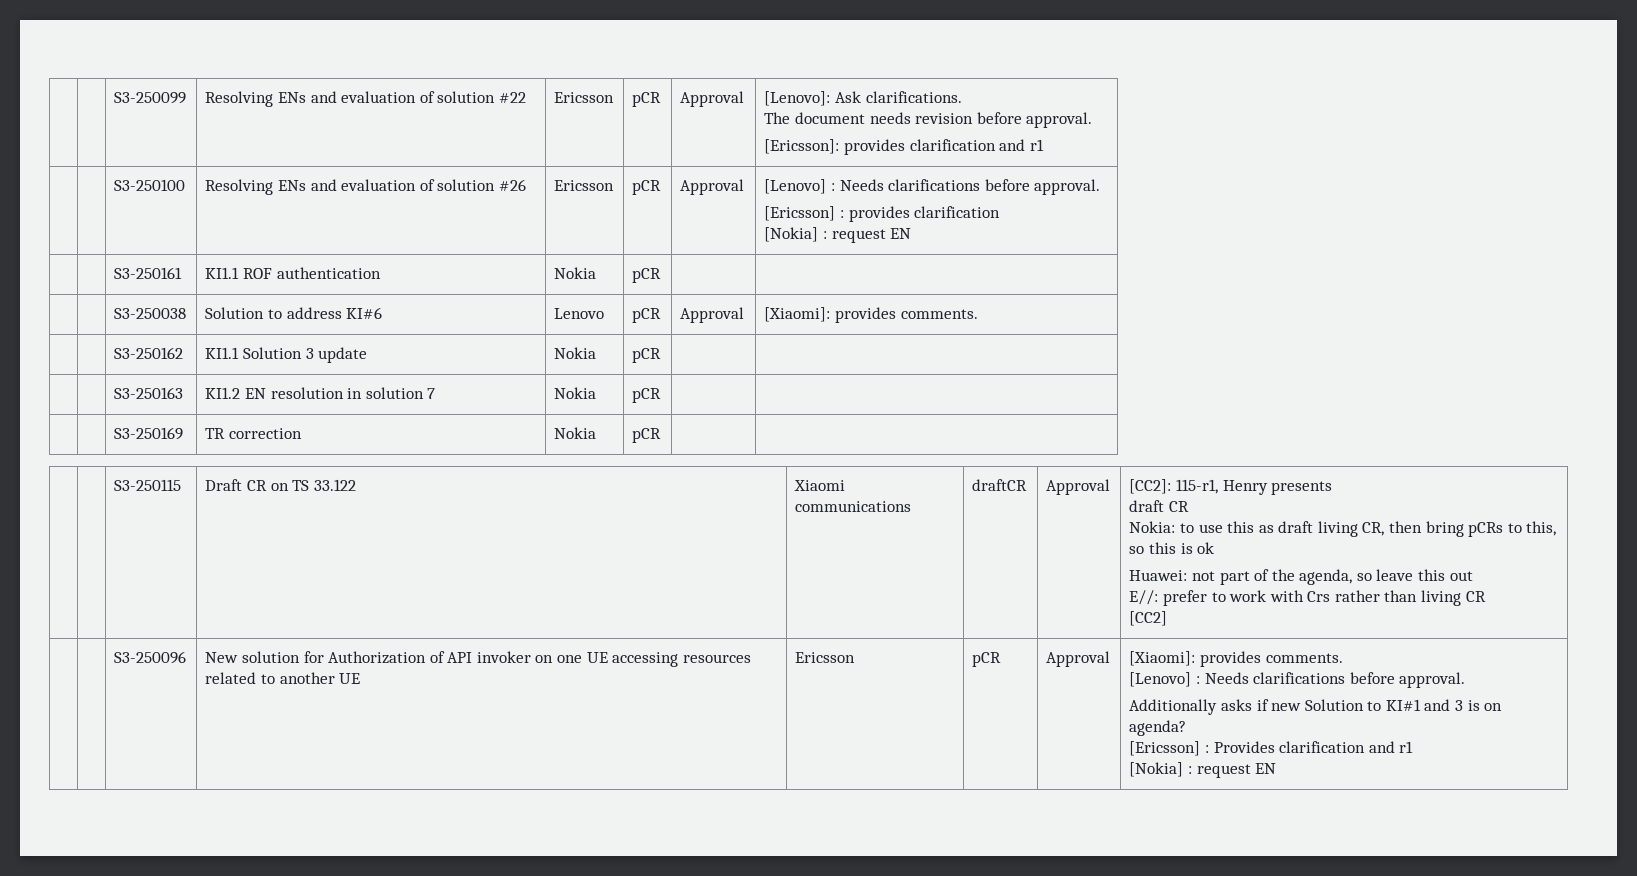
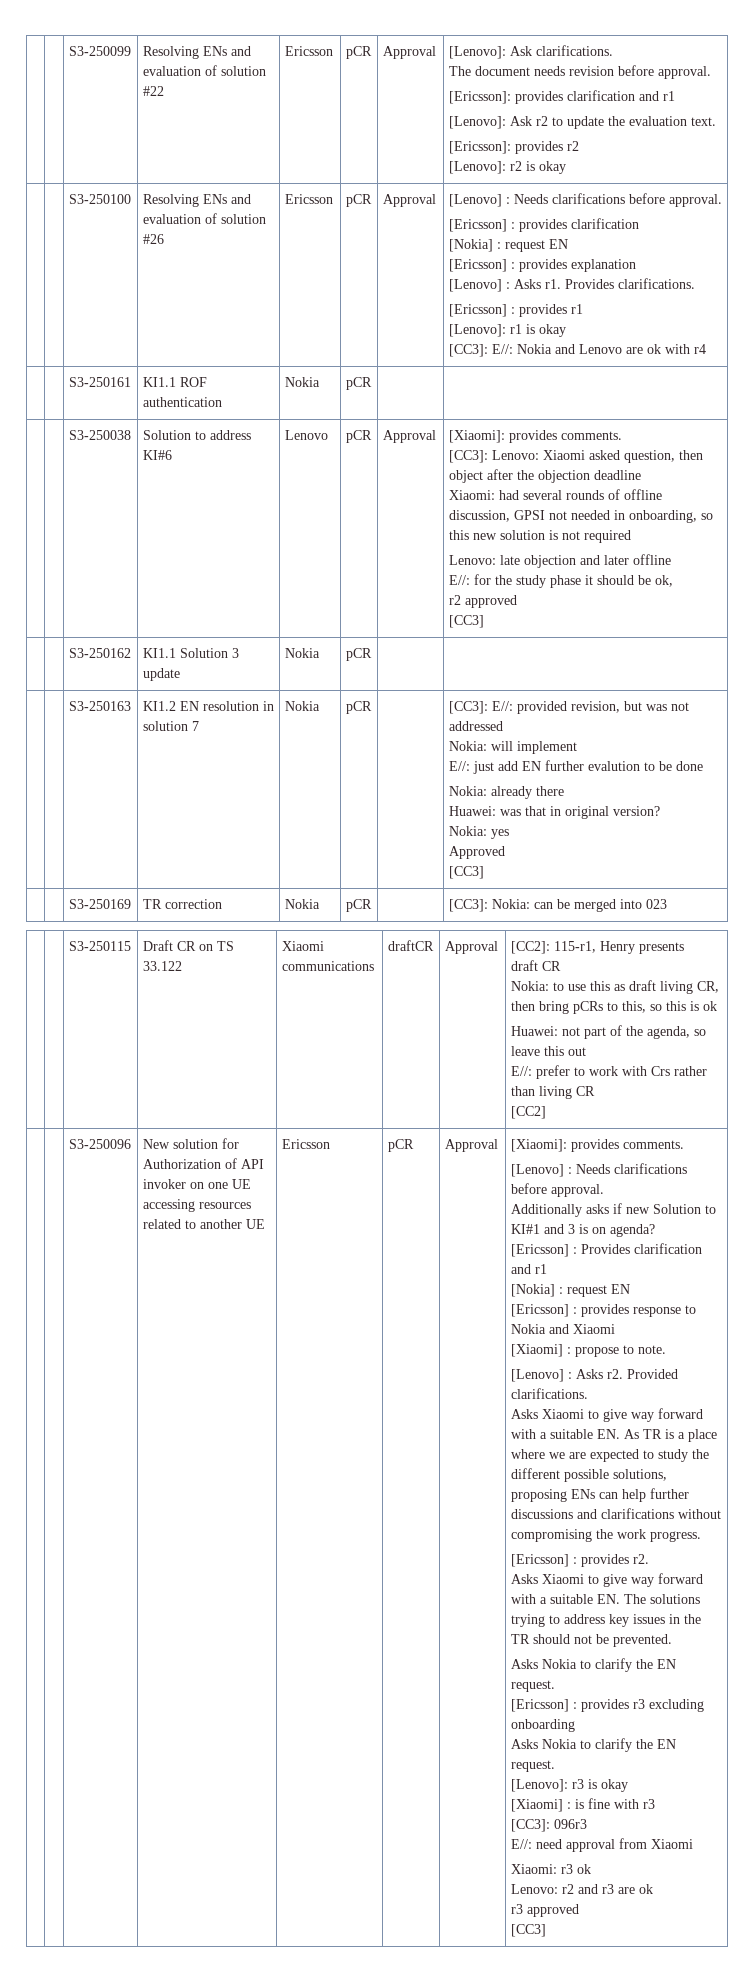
(1044, 145) none -> [448,116,716,129] [448,141,579,154] [448,161,566,174] // [Lenovo]: Ask r2 to update the evaluation text. // [Ericsson]: provides r2 // [Lenovo]: r2 is okay
(912, 233) none -> [448,259,636,272] [448,278,695,292] [448,304,583,317] [448,324,566,337] [448,344,706,357] // [Ericsson] : provides explanation // [Lenovo] : Asks r1. Provides clarifications. // [Ericsson] : provides r1 // [Lenovo]: r1 is okay // [CC3]: E//: Nokia and Lenovo are ok with r4
(978, 314) none -> [448,450,703,463] [448,469,641,483] [448,489,662,500] [448,510,713,523] [448,530,631,543] [448,554,671,568] [448,574,673,588] [448,595,517,608] [448,615,484,628] // [CC3]: Lenovo: Xiaomi asked question, then object after the objection deadline // Xiaomi: had several rounds of offline discussion, GPSI not needed in onboarding, so this new solution is not required // Lenovo: late objection and later offline // E//: for the study phase it should be ok, // r2 approved // [CC3]
(662, 395) none -> [448,701,689,714] [448,721,503,731] [448,741,577,754] [448,760,703,774] [448,786,564,799] [448,806,660,819] [448,826,509,839] [448,846,505,859] [448,866,484,879] [CC3]: E//: provided revision, but was not addressed // Nokia: will implement // E//: just add EN further evalution to be done // Nokia: already there // Huawei: was that in original version? // Nokia: yes // Approved // [CC3]
(662, 435) none -> [448,899,667,912] [CC3]: Nokia: can be merged into 023
(1277, 768) none -> [510,1304,696,1317] [510,1324,615,1334] [510,1344,666,1357] [510,1369,678,1382] [510,1388,588,1399] [510,1408,703,1422] [510,1429,717,1442] [510,1449,709,1462] [510,1468,667,1482] [510,1488,689,1502] [510,1508,721,1519] [510,1529,701,1542] [510,1554,649,1567] [510,1573,703,1587] [510,1594,700,1604] [510,1614,701,1627] [510,1634,672,1647] [510,1658,676,1672] [510,1680,555,1692] [510,1699,704,1712] [510,1719,575,1732] [510,1738,676,1752] [510,1760,555,1772] [510,1779,628,1792] [510,1798,655,1812] [510,1819,587,1832] [510,1838,693,1852] [510,1864,591,1874] [510,1884,653,1894] [510,1904,579,1917] [510,1924,546,1937] // [Ericsson] : provides response to Nokia and Xiaomi // [Xiaomi] : propose to note. // [Lenovo] : Asks r2. Provided clarifications. // Asks Xiaomi to give way forward with a suitable EN. As TR is a place where we are expected to study the different possible solutions, proposing ENs can help further discussions and clarifications without compromising the work progress. // [Ericsson] : provides r2. // Asks Xiaomi to give way forward with a suitable EN. The solutions trying to address key issues in the TR should not be prevented. // Asks Nokia to clarify the EN request. // [Ericsson] : provides r3 excluding onboarding // Asks Nokia to clarify the EN request. // [Lenovo]: r3 is okay // [Xiaomi] : is fine with r3 // [CC3]: 096r3 // E//: need approval from Xiaomi // Xiaomi: r3 ok // Lenovo: r2 and r3 are ok // r3 approved // [CC3]

